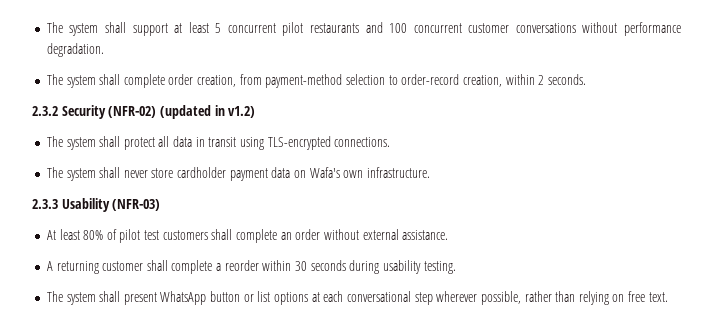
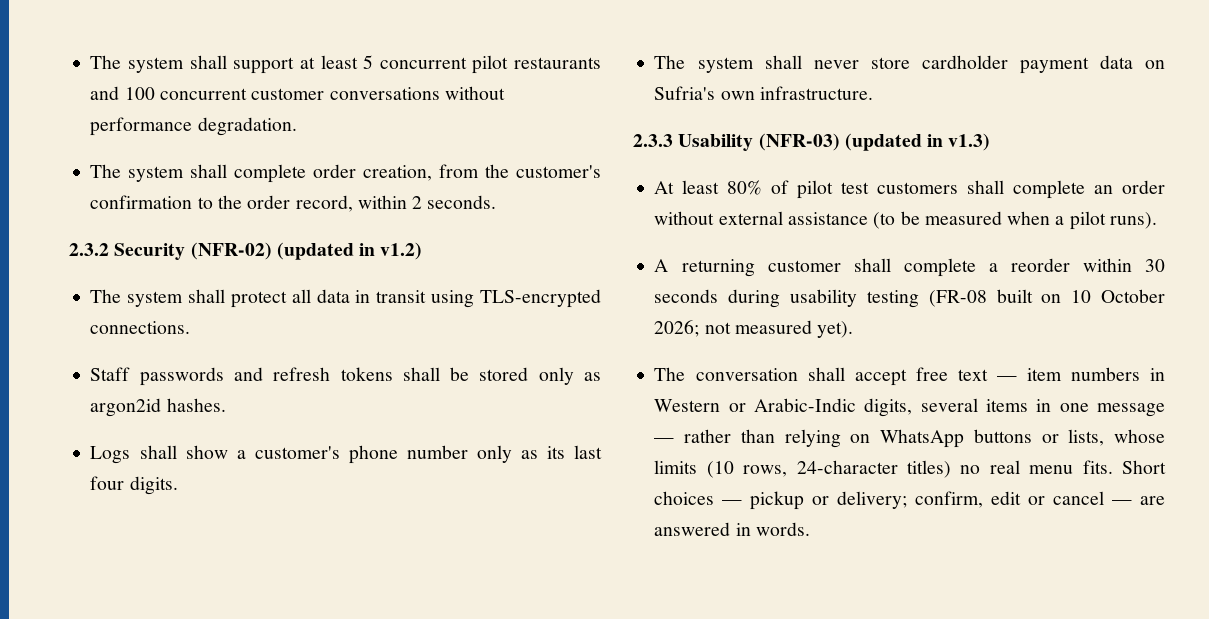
[265,74,502,88] payment-method selection to order-record creation, -> [485,164,602,178] [90,195,353,212] the customer's confirmation to the order record,
(391, 142) none -> [90,367,602,386] [90,398,226,417] [90,445,602,464] [90,476,178,495] // Staff passwords and refresh tokens shall be stored only as argon2id hashes. // Logs shall show a customer's phone number only as its last four digits.
[309,167,340,178] Wafa's -> [654,86,716,100] Sufria's
(161, 205) none -> [844,133,991,151] (updated in v1.3)
[402,230,449,240] assistance. -> [787,211,1157,230] assistance (to be measured when a pilot runs).
[423,261,456,274] [46,291,668,305] testing. // The system shall present WhatsApp button or list options at each conversational step wherever possible, rather than relying on free text. -> [866,289,1165,308] [654,320,854,338] [654,367,1165,386] [654,398,1165,417] [654,429,1165,448] [654,460,1166,478] [654,491,1165,510] [654,522,810,536] testing (FR-08 built on 10 October 2026; not measured yet). // The conversation shall accept free text — item numbers in Western or Arabic-Indic digits, several items in one message — rather than relying on WhatsApp buttons or lists, whose limits (10 rows, 24-character titles) no real menu fits. Short choices — pickup or delivery; confirm, edit or cancel — are answered in words.

